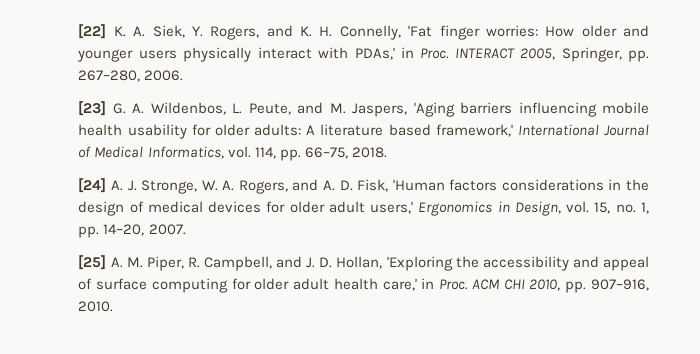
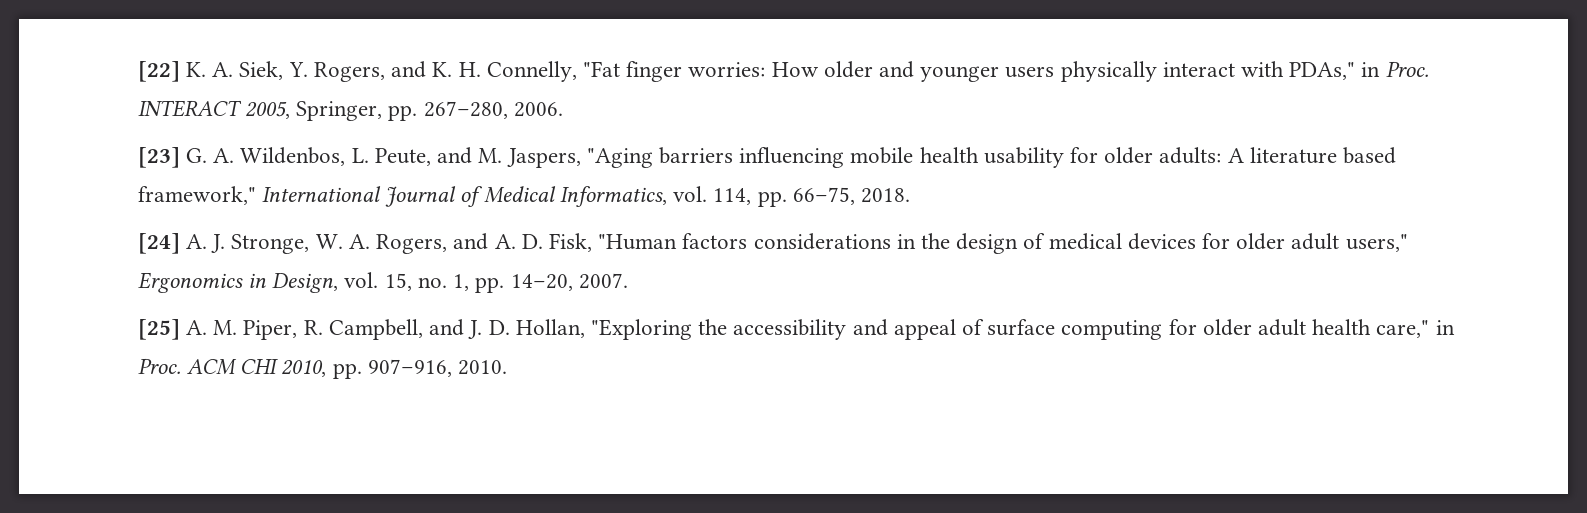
[408,25,433,37] 'Fat -> [582,61,620,77] "Fat
[354,47,395,60] PDAs,' -> [1289,62,1356,80] PDAs,"
[413,102,455,117] 'Aging -> [586,148,653,168] "Aging
[435,124,513,137] framework,' -> [137,186,256,205] framework,"
[392,179,445,191] 'Human -> [598,234,678,250] "Human
[370,201,414,214] users,' -> [1345,234,1408,252] users,"
[386,256,453,271] 'Exploring -> [590,319,692,340] "Exploring
[382,278,417,291] care,' -> [1376,320,1430,338] care,"

